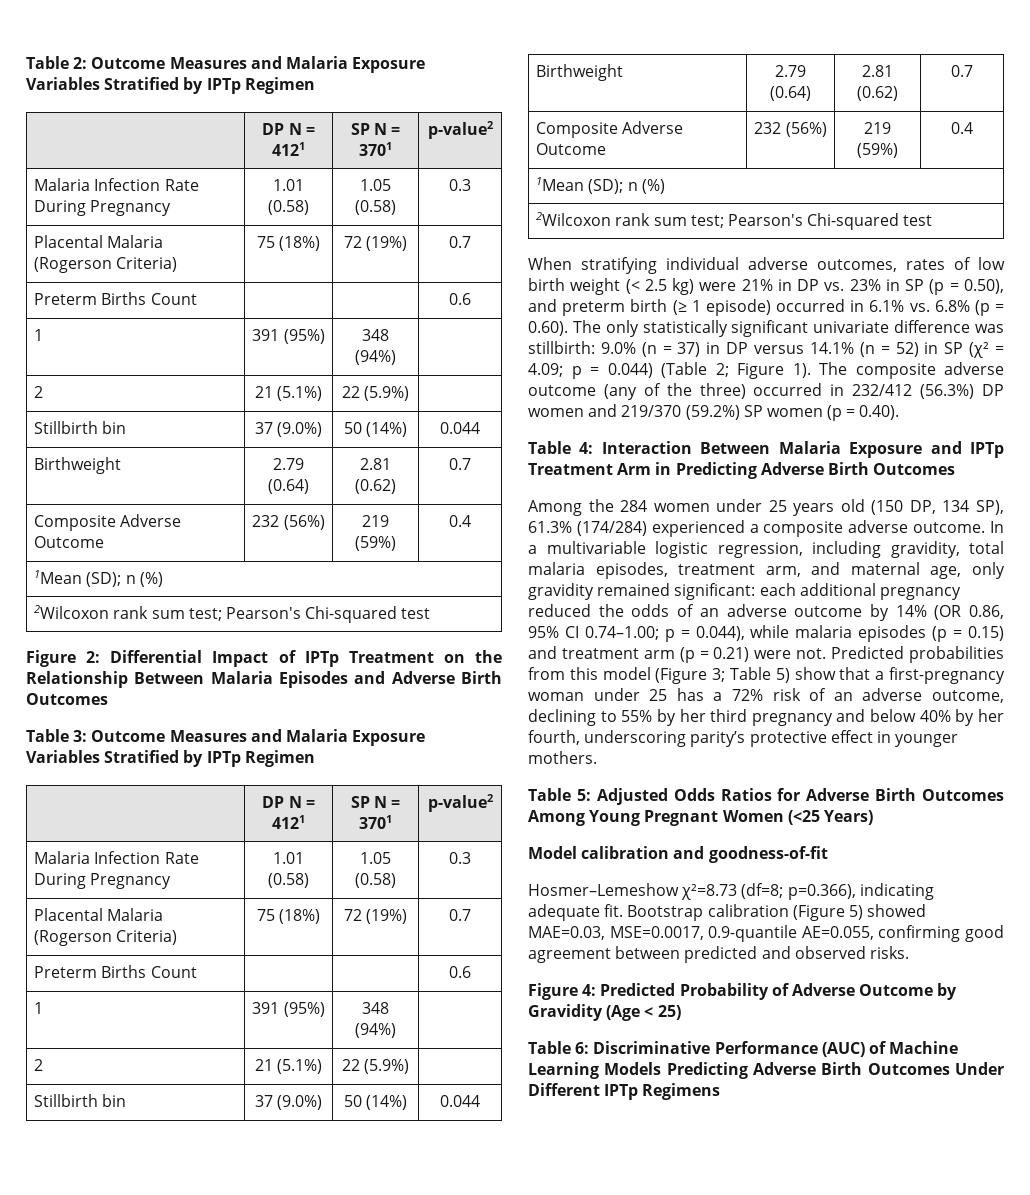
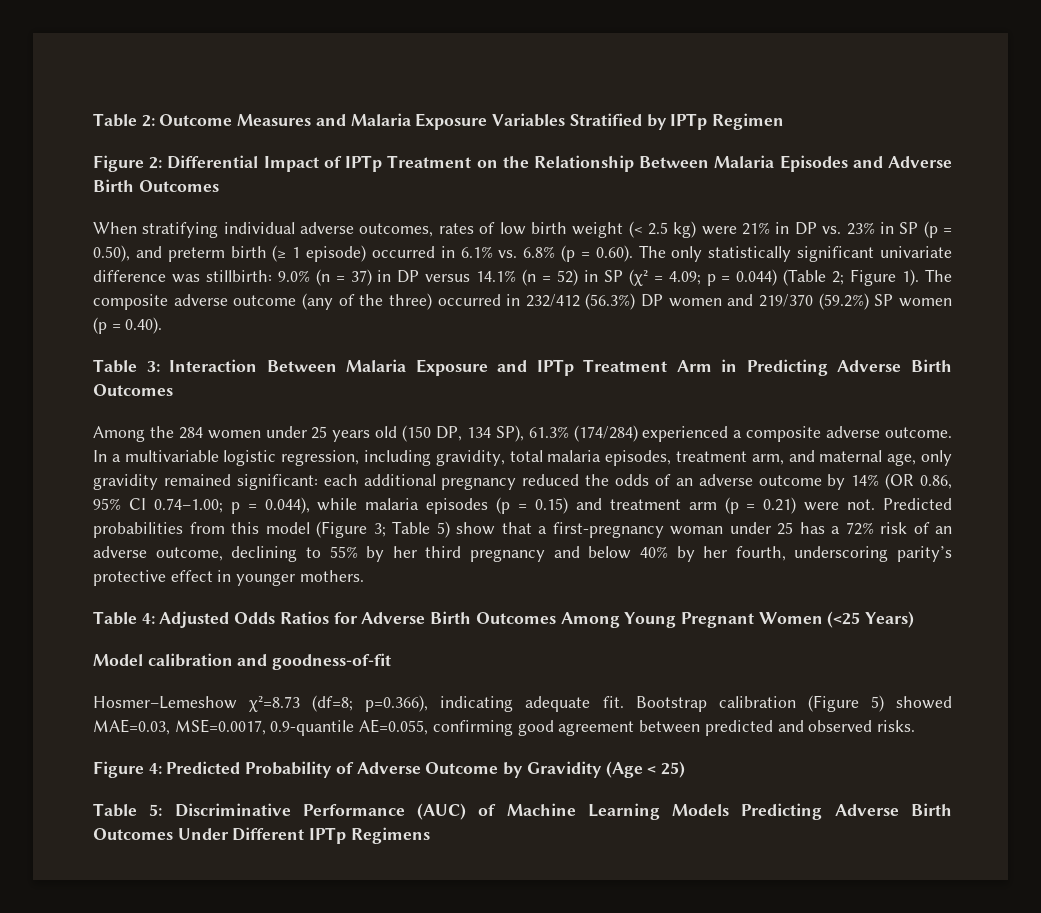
[262,123,315,135] [272,142,305,156] [350,123,401,135] [359,142,392,156] [427,121,493,139] [34,178,199,191] [34,200,172,216] [273,179,304,191] [268,200,309,215] [360,179,391,191] [355,200,396,215] [449,179,471,191] [34,235,164,248] [34,257,178,273] [256,236,321,251] [343,236,408,251] [449,236,471,248] [34,292,197,305] [449,293,471,305] [34,329,44,341] [252,329,325,344] [362,329,389,341] [355,350,396,365] [34,386,44,398] [254,386,323,401] [341,386,410,401] [34,421,127,434] [254,422,323,437] [343,422,408,437] [440,422,480,434] [34,457,122,474] [273,458,304,470] [268,479,309,494] [360,458,391,470] [355,479,396,494] [449,458,471,470] [34,514,182,531] [34,536,105,548] [252,515,325,530] [362,515,389,527] [355,536,396,551] [449,515,471,527] [34,570,163,587] [34,605,431,623] // | DP N = 4121 | SP N = 3701 | p-value2 // Malaria Infection Rate During Pregnancy | 1.01 (0.58) | 1.05 (0.58) | 0.3 // Placental Malaria (Rogerson Criteria) | 75 (18%) | 72 (19%) | 0.7 // Preterm Births Count | | | 0.6 // 1 | 391 (95%) | 348 (94%) | // 2 | 21 (5.1%) | 22 (5.9%) | // Stillbirth bin | 37 (9.0%) | 50 (14%) | 0.044 // Birthweight | 2.79 (0.64) | 2.81 (0.62) | 0.7 // Composite Adverse Outcome | 232 (56%) | 219 (59%) | 0.4 // 1Mean (SD); n (%) // 2Wilcoxon rank sum test; Pearson's Chi-squared test -> (784, 121) none
[26,729,426,746] [26,750,315,767] [262,796,315,808] [272,815,305,829] [350,796,401,808] [359,815,392,829] [427,794,493,812] [34,851,199,864] [34,873,172,889] [273,852,304,864] [268,873,309,888] [360,852,391,864] [355,873,396,888] [449,852,471,864] [34,908,164,921] [34,930,178,946] [256,909,321,924] [343,909,408,924] [449,909,471,921] [34,965,197,978] [449,966,471,978] [34,1002,44,1014] [252,1002,325,1017] [362,1002,389,1014] [355,1023,396,1038] [34,1059,44,1071] [254,1059,323,1074] [341,1059,410,1074] [34,1094,127,1107] [254,1095,323,1110] [343,1095,408,1110] [440,1095,480,1107] [536,64,624,81] [775,65,806,77] [770,86,811,101] [862,65,893,77] [857,86,898,101] [951,65,973,77] [536,121,684,138] [536,143,607,155] [754,122,827,137] [864,122,891,134] [857,143,898,158] [951,122,973,134] [536,177,665,194] [536,212,933,230] // Table 3: Outcome Measures and Malaria Exposure Variables Stratified by IPTp Regimen // | DP N = 4121 | SP N = 3701 | p-value2 // Malaria Infection Rate During Pregnancy | 1.01 (0.58) | 1.05 (0.58) | 0.3 // Placental Malaria (Rogerson Criteria) | 75 (18%) | 72 (19%) | 0.7 // Preterm Births Count | | | 0.6 // 1 | 391 (95%) | 348 (94%) | // 2 | 21 (5.1%) | 22 (5.9%) | // Stillbirth bin | 37 (9.0%) | 50 (14%) | 0.044 // Birthweight | 2.79 (0.64) | 2.81 (0.62) | 0.7 // Composite Adverse Outcome | 232 (56%) | 219 (59%) | 0.4 // 1Mean (SD); n (%) // 2Wilcoxon rank sum test; Pearson's Chi-squared test -> (219, 186) none
[579,442,594,454] 4: -> [146,361,160,372] 3:
[576,789,591,801] 5: -> [141,613,155,624] 4:
[575,1042,590,1054] 6: -> [149,804,163,816] 5:

